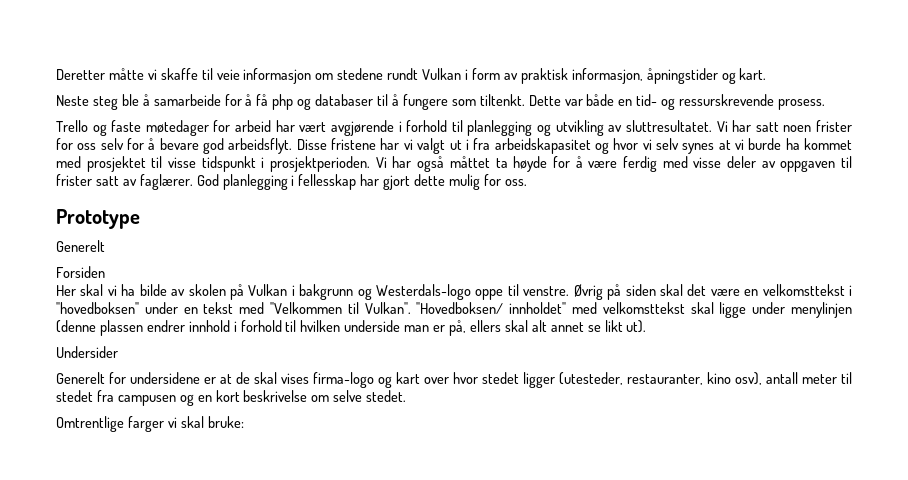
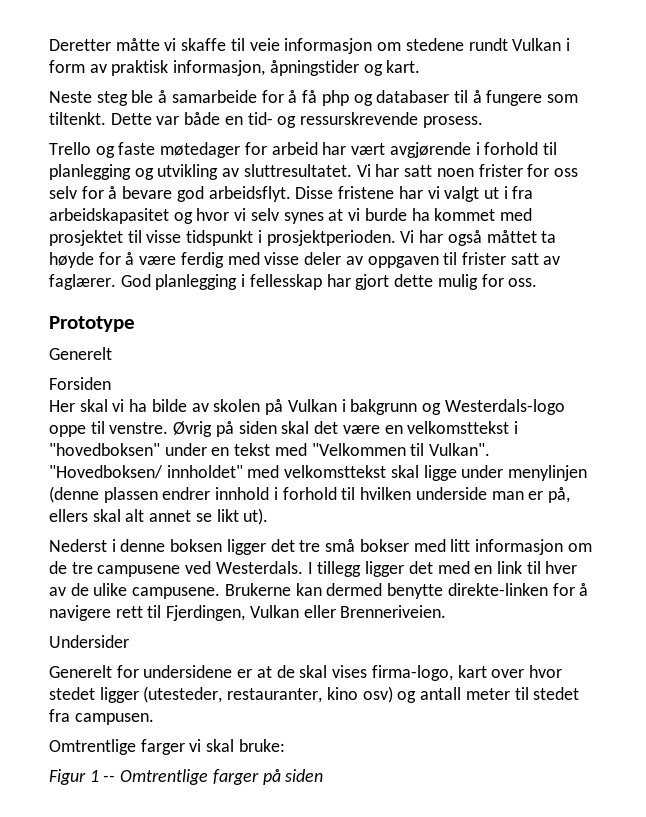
(647, 326) none -> [49,539,592,555] [49,561,578,577] [49,583,589,599] [49,605,447,621] // Nederst i denne boksen ligger det tre små bokser med litt informasjon om de tre campusene ved Westerdals. I tillegg ligger det med en link til hver av de ulike campusene. Brukerne kan dermed benytte direkte-linken for å navigere rett til Fjerdingen, Vulkan eller Brenneriveien.
[313,372,392,388] firma-logo og -> [371,665,453,681] firma-logo,
[735,372,762,385] osv), -> [362,686,417,703] osv) og
[117,390,407,406] campusen og en kort beskrivelse om selve stedet. -> [74,713,154,725] campusen.
(244, 422) none -> [49,769,324,785] // Figur 1 -- Omtrentlige farger på siden

